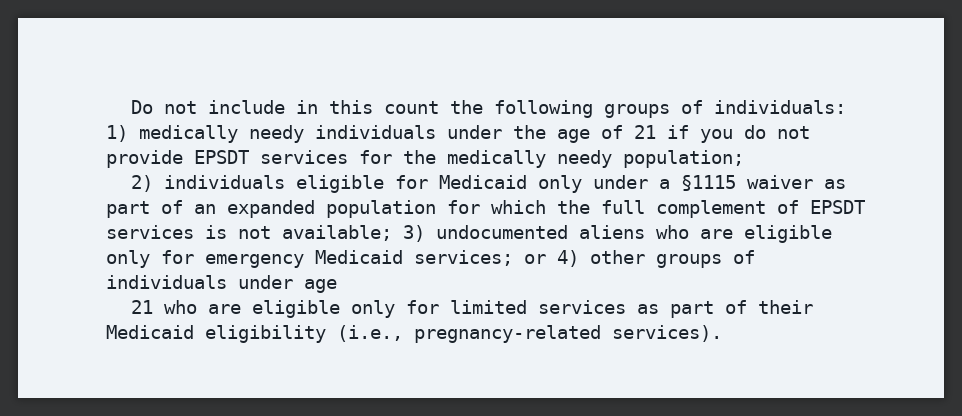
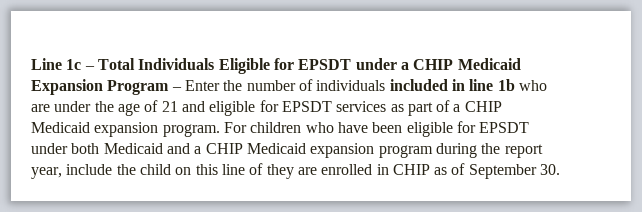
[131,100,847,118] [106,125,436,143] Do not include in this count the following groups of individuals: 1) medically needy individuals -> [31,58,521,74] [31,79,547,95] [31,104,50,112] Line 1c – Total Individuals Eligible for EPSDT under a CHIP Medicaid Expansion Program – Enter the number of individuals included in line 1b who are
[667,125,810,143] [106,150,744,168] [131,175,847,193] [106,200,865,218] [106,225,832,243] [106,250,755,268] [106,275,337,293] [131,300,814,318] [106,325,722,343] if you do not provide EPSDT services for the medically needy population; // 2) individuals eligible for Medicaid only under a §1115 waiver as part of an expanded population for which the full complement of EPSDT services is not available; 3) undocumented aliens who are eligible only for emergency Medicaid services; or 4) other groups of individuals under age // 21 who are eligible only for limited services as part of their Medicaid eligibility (i.e., pregnancy-related services). -> [181,100,502,116] [31,121,530,137] [31,143,543,158] [31,163,561,179] and eligible for EPSDT services as part of a CHIP Medicaid expansion program. For children who have been eligible for EPSDT under both Medicaid and a CHIP Medicaid expansion program during the report year, include the child on this line of they are enrolled in CHIP as of September 30.

